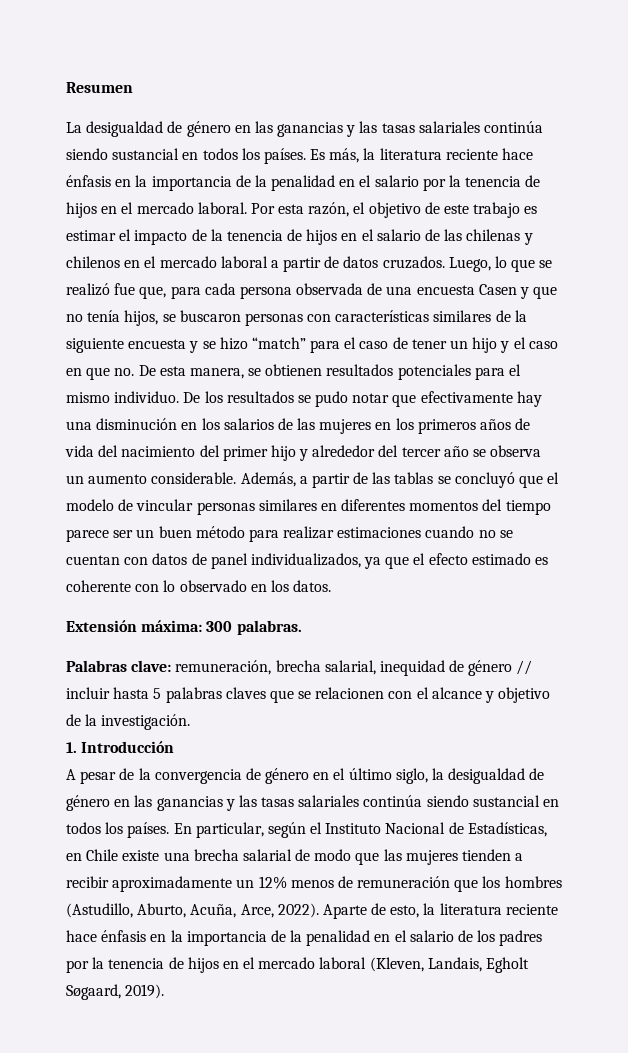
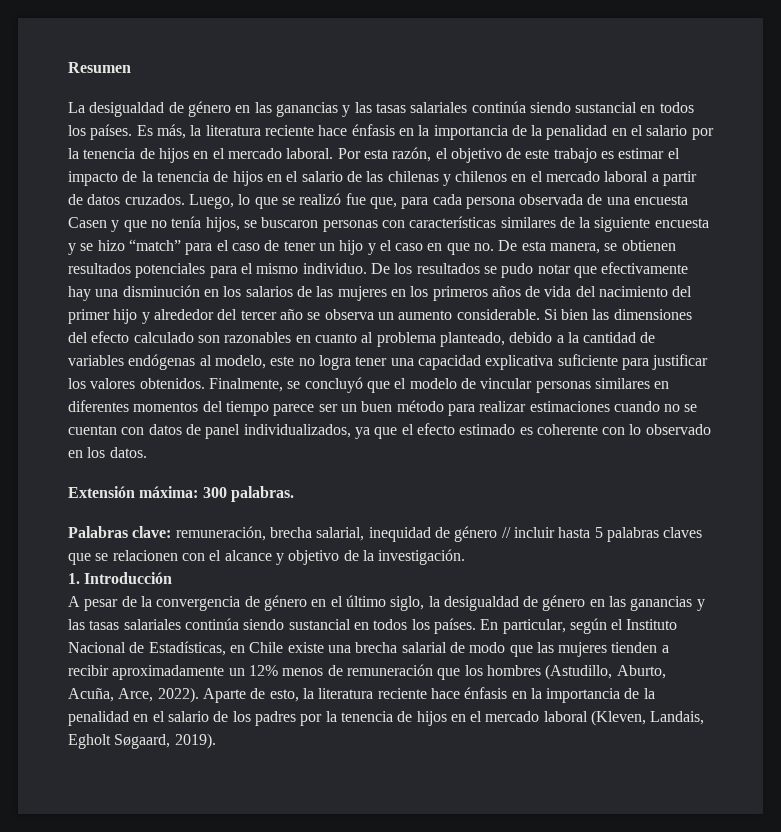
[240,472,434,488] Además, a partir de las tablas -> [543,309,692,320] [68,331,656,347] [68,354,709,370] [68,378,283,392] Si bien las dimensiones del efecto calculado son razonables en cuanto al problema planteado, debido a la cantidad de variables endógenas al modelo, este no logra tener una capacidad explicativa suficiente para justificar los valores obtenidos. Finalmente,

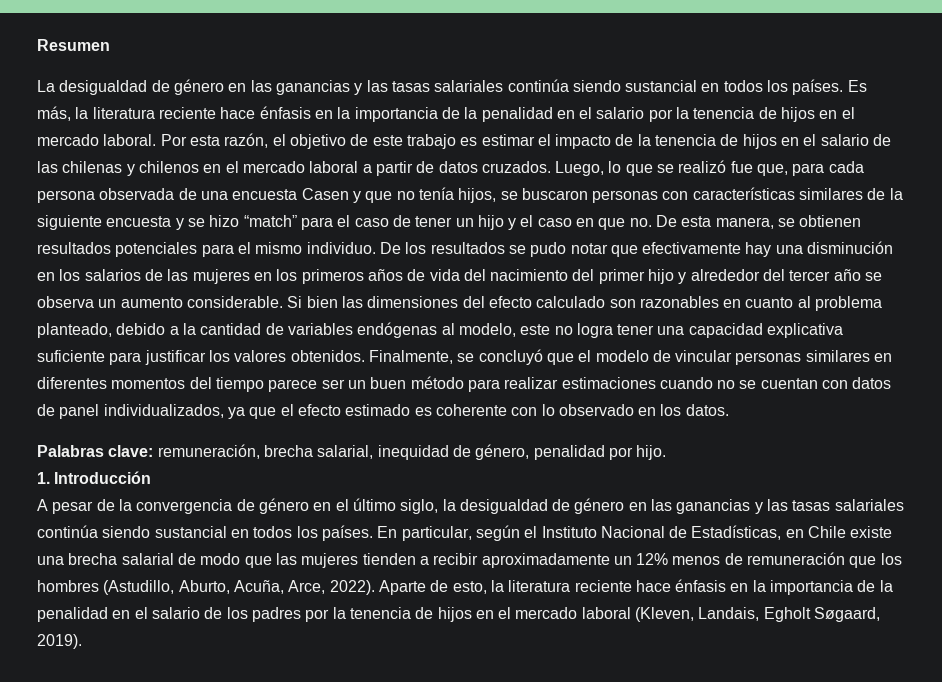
[68,486,294,502] // Extensión máxima: 300 palabras. -> (729, 410) none
[454,526,703,542] [68,549,466,565] género // incluir hasta 5 palabras claves que se relacionen con el alcance y objetivo de la investigación. -> [475,444,667,460] género, penalidad por hijo.

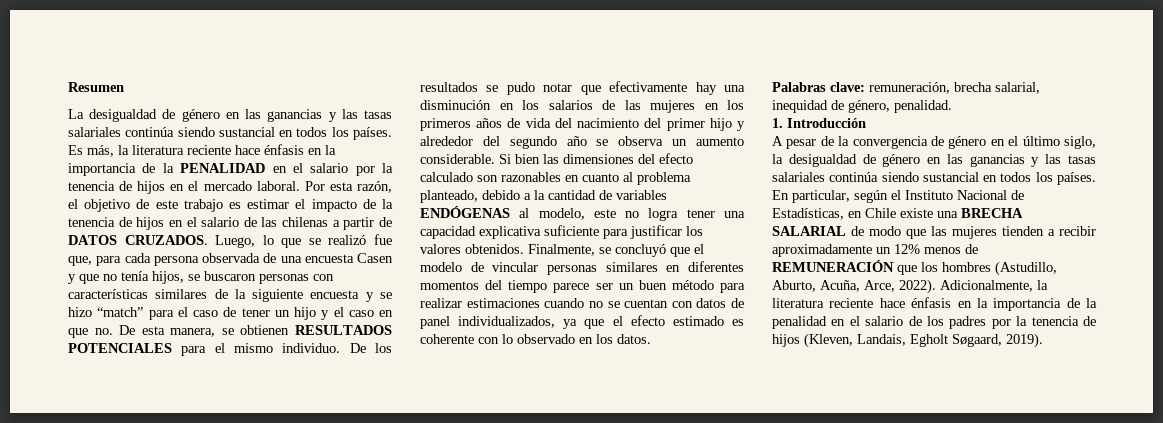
[481,107,553,122] penalidad -> [180,163,266,173] PENALIDAD
[126,161,359,176] y chilenos en el mercado laboral -> (329, 222) none
[438,161,551,173] datos cruzados. -> [68,235,208,245] DATOS CRUZADOS.
[37,242,198,257] resultados potenciales -> [295,325,392,335] [68,343,172,353] RESULTADOS POTENCIALES
[789,270,831,281] tercer -> [509,136,557,149] segundo
[357,322,438,338] endógenas -> [420,206,510,218] ENDÓGENAS
[533,445,667,460] penalidad por hijo. -> [894,100,952,113] penalidad.
[68,553,174,565] brecha salarial -> [961,208,1023,218] [772,226,846,236] BRECHA SALARIAL
[747,552,846,565] remuneración -> [772,260,894,272] REMUNERACIÓN
[378,580,487,595] Aparte de esto, -> [940,280,1033,292] Adicionalmente,
[475,607,631,619] en el mercado laboral -> (800, 340) none

